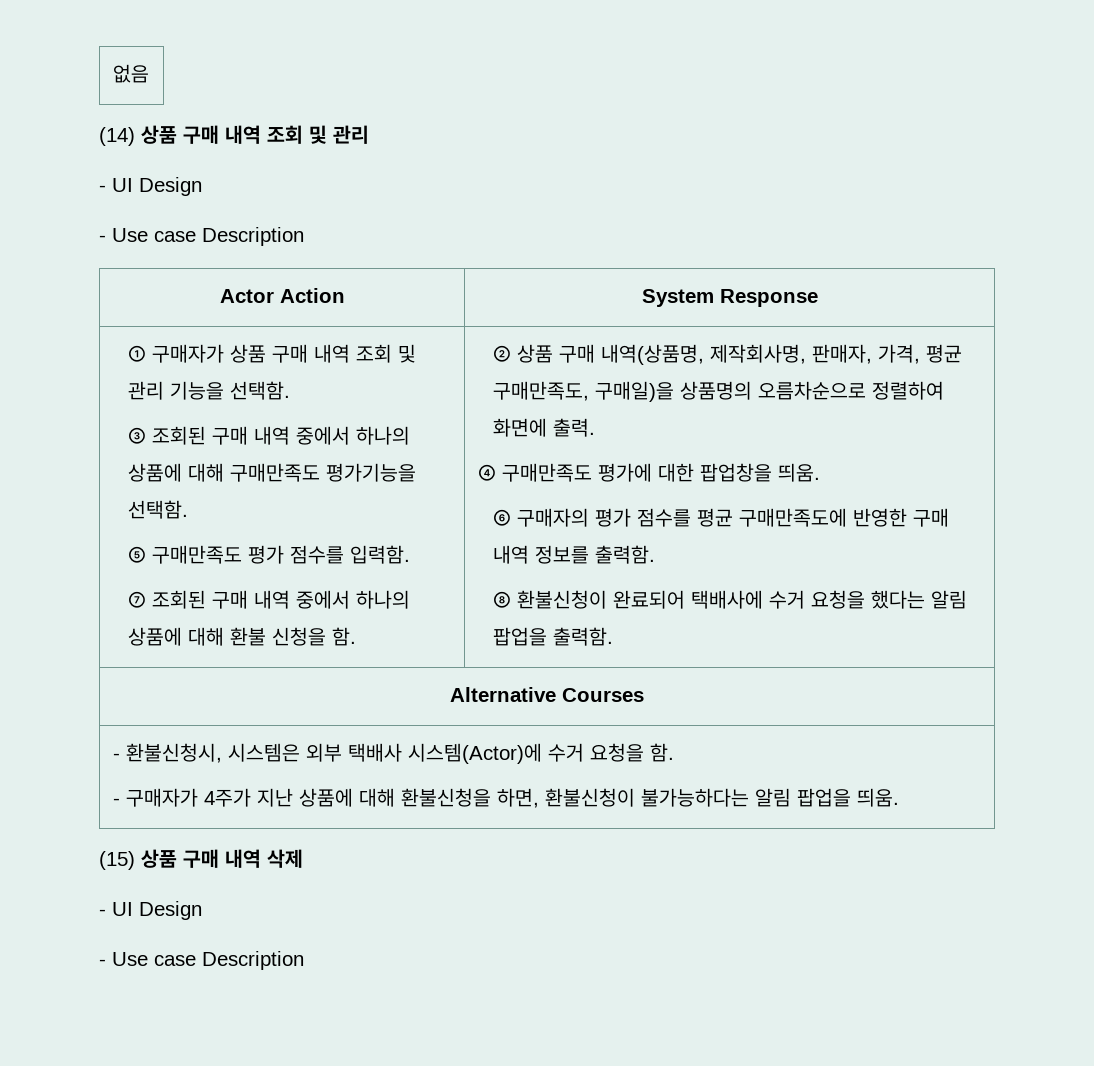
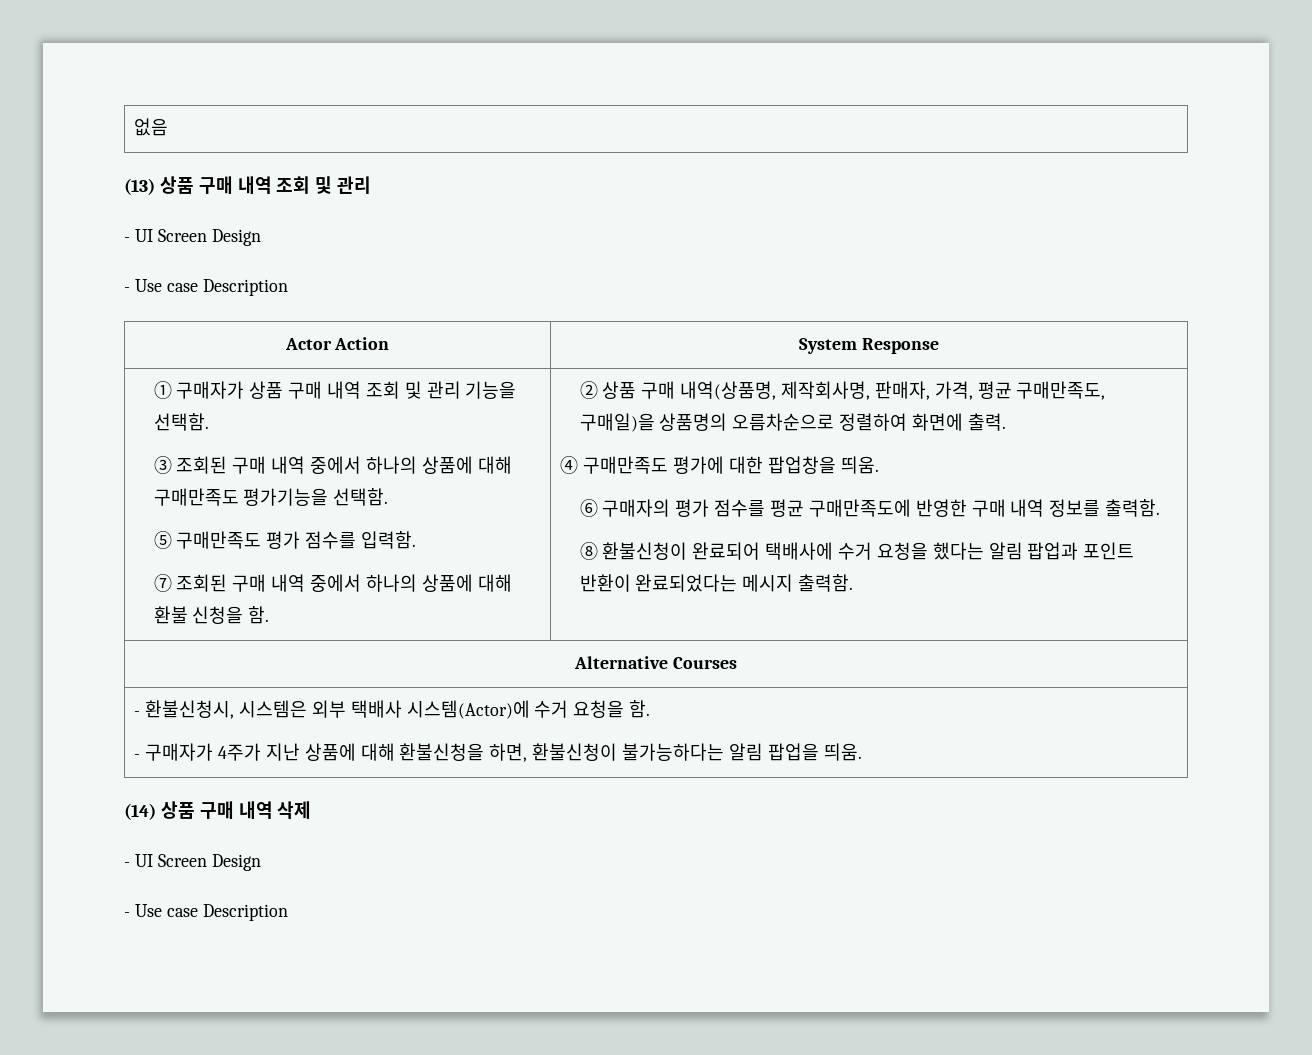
[99,127,135,146] (14) -> [124,178,155,195] (13)
(133, 185) none -> [157,229,207,242] Screen
[493,627,548,646] 팝업을 -> [1027,542,1135,560] [579,574,794,592] 팝업과 포인트 반환이 완료되었다는 메시지
[99,851,135,870] (15) -> [124,803,156,820] (14)
(133, 909) none -> [157,854,207,867] Screen

